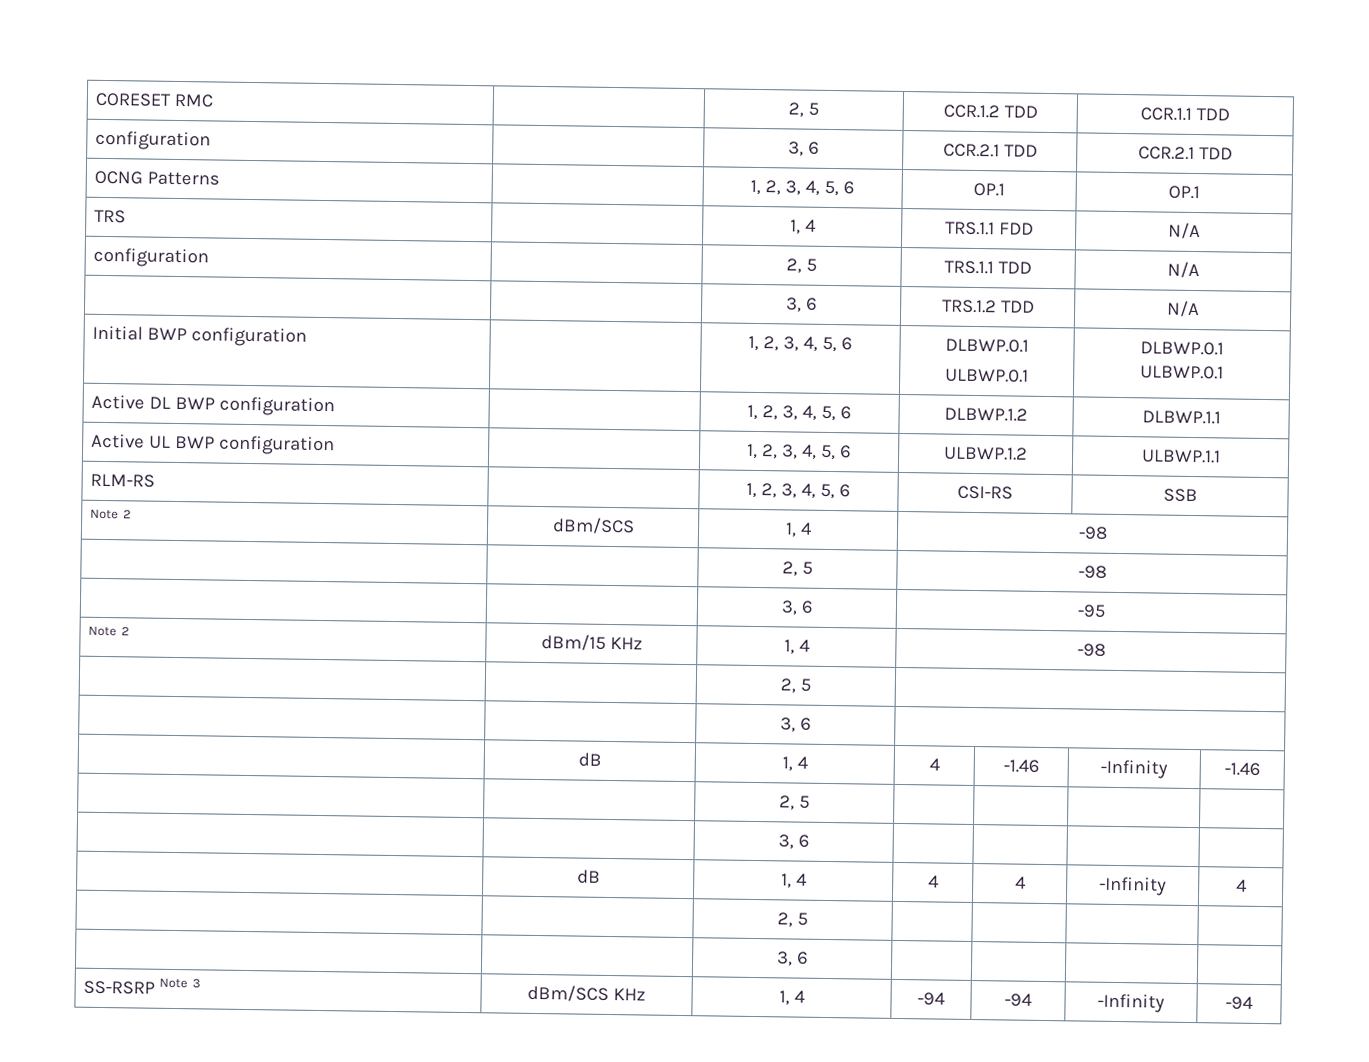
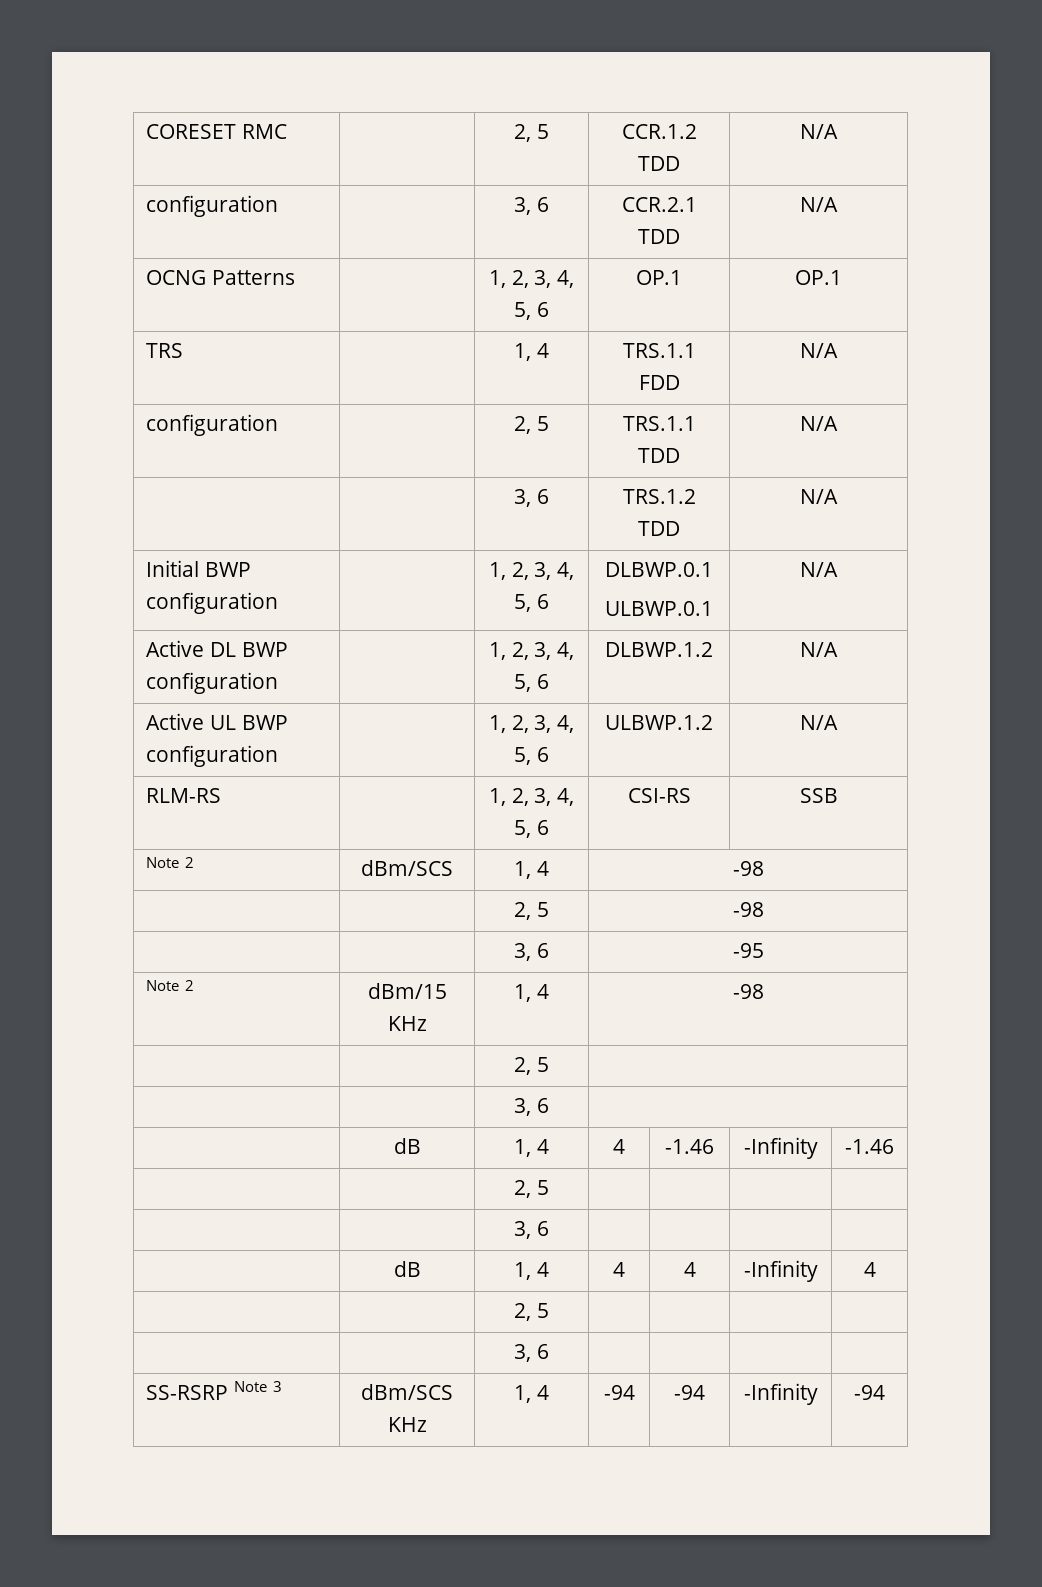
[1140,107,1230,121] CCR.1.1 TDD -> [800,124,838,139] N/A
[1137,146,1233,160] CCR.2.1 TDD -> [800,197,838,212] N/A
[1140,341,1224,356] [1140,365,1224,380] DLBWP.0.1 // ULBWP.0.1 -> [800,562,838,577] N/A
[1141,410,1221,425] DLBWP.1.1 -> [800,642,838,657] N/A
[1140,449,1221,464] ULBWP.1.1 -> [800,715,838,730] N/A

